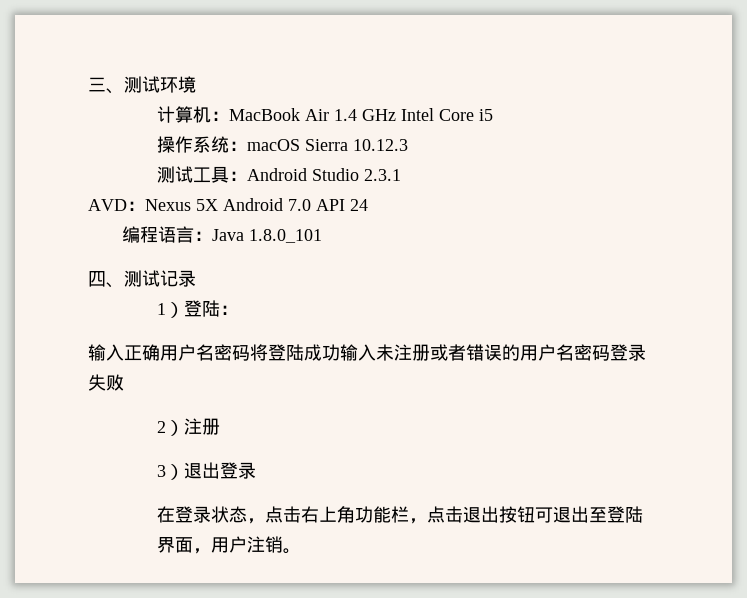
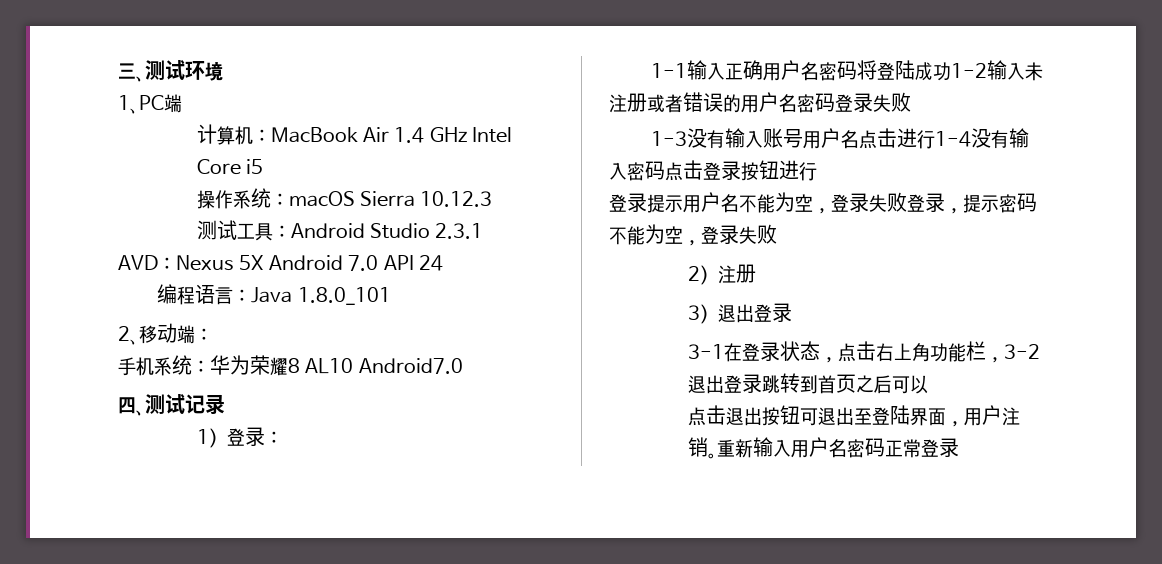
(196, 84) none -> [118,94,182,114] // 1、PC端
(323, 236) none -> [118,323,213,345] [118,355,463,376] // 2、移动端： // 手机系统：华为荣耀8 AL10 Android7.0
[201,300,238,317] 陆： // -> [244,427,283,446] [651,63,688,78] 录： // 1-1
(340, 352) none -> [951,63,988,78] 1-2
(124, 382) none -> [651,128,1030,149] [609,160,817,181] [609,192,1037,214] [609,224,777,246] // 1-3没有输入账号用户名点击进行1-4没有输入密码点击登录按钮进行 // 登录提示用户名不能为空，登录失败登录，提示密码不能为空，登录失败
(256, 470) none -> [687,344,724,359] 3-1
(427, 521) none -> [1003,344,1040,359] [687,373,928,394] 3-2退出登录跳转到首页之后可以 //
(301, 551) none -> [716,437,959,458] 重新输入用户名密码正常登录

